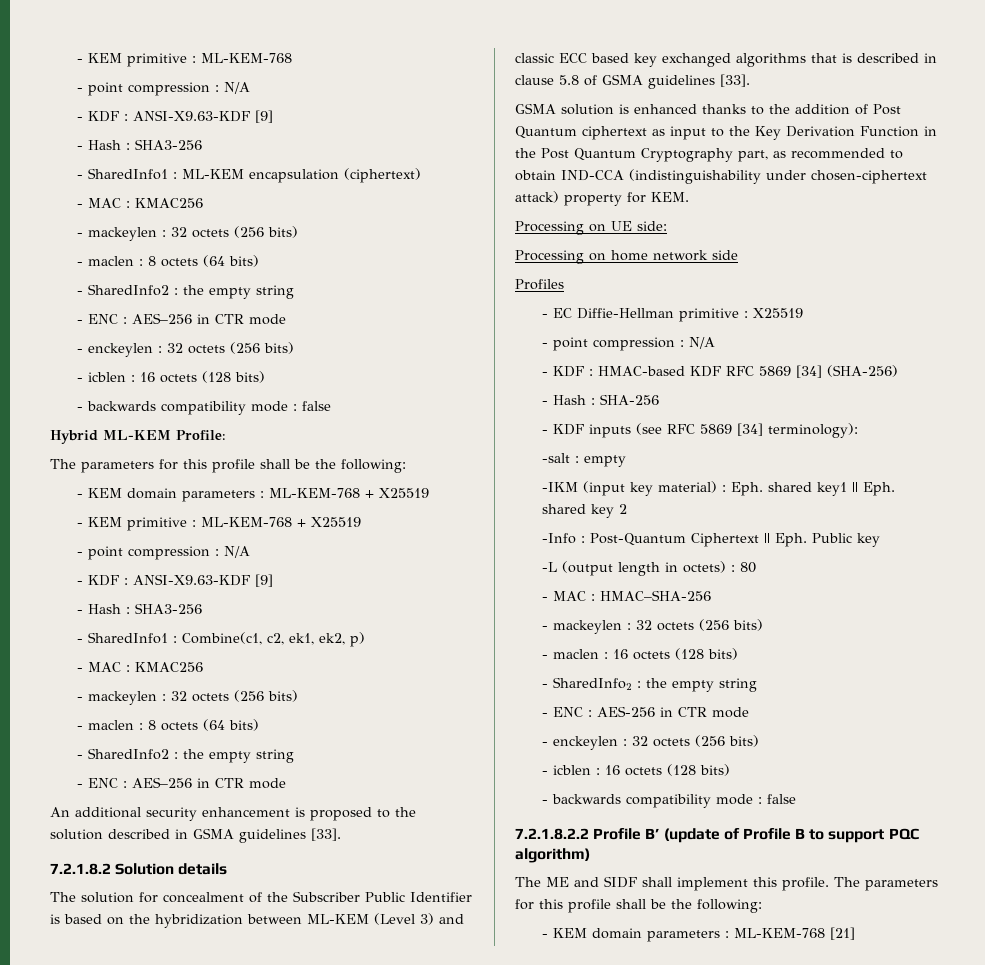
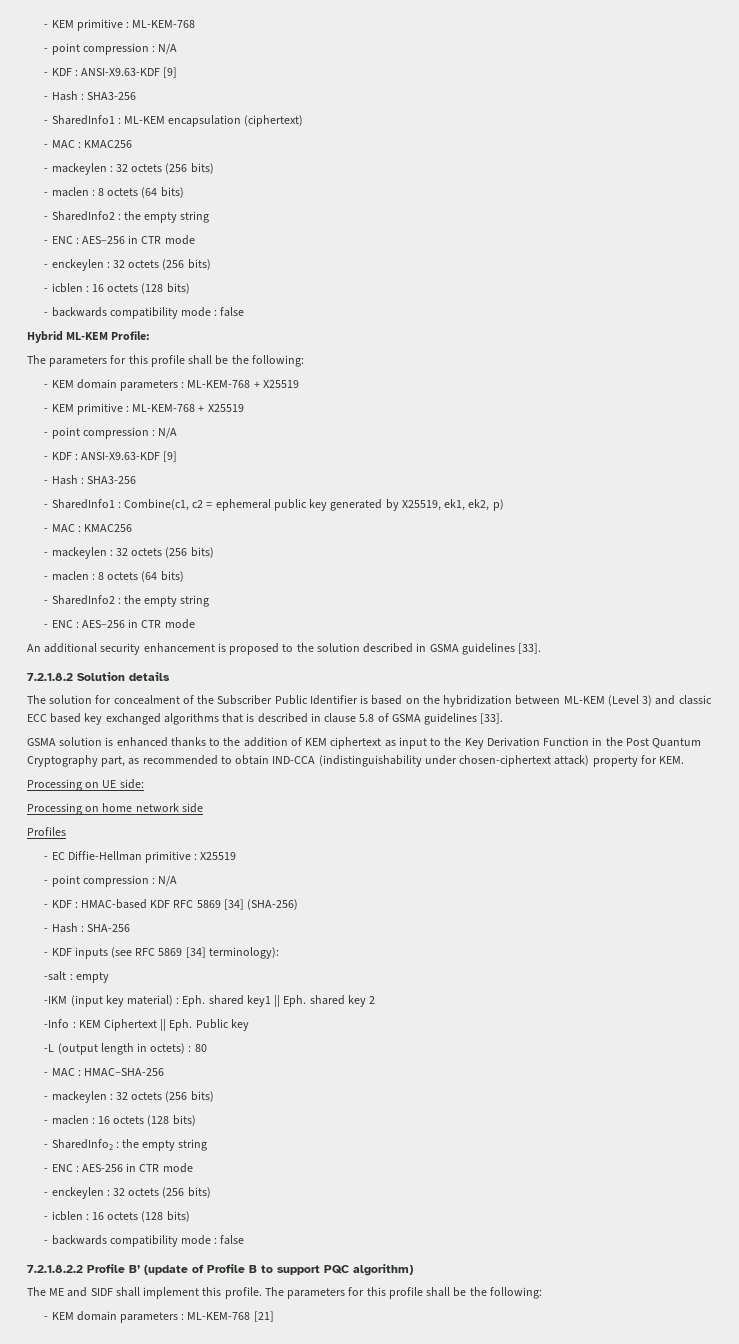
[266,633,284,645] c2, -> [192,499,441,511] c2 = ephemeral public key generated by X25519,
[873,104,901,115] [515,126,577,139] Post Quantum -> [305,738,328,746] KEM
[589,533,686,546] Post-Quantum -> [78,1020,101,1028] KEM

